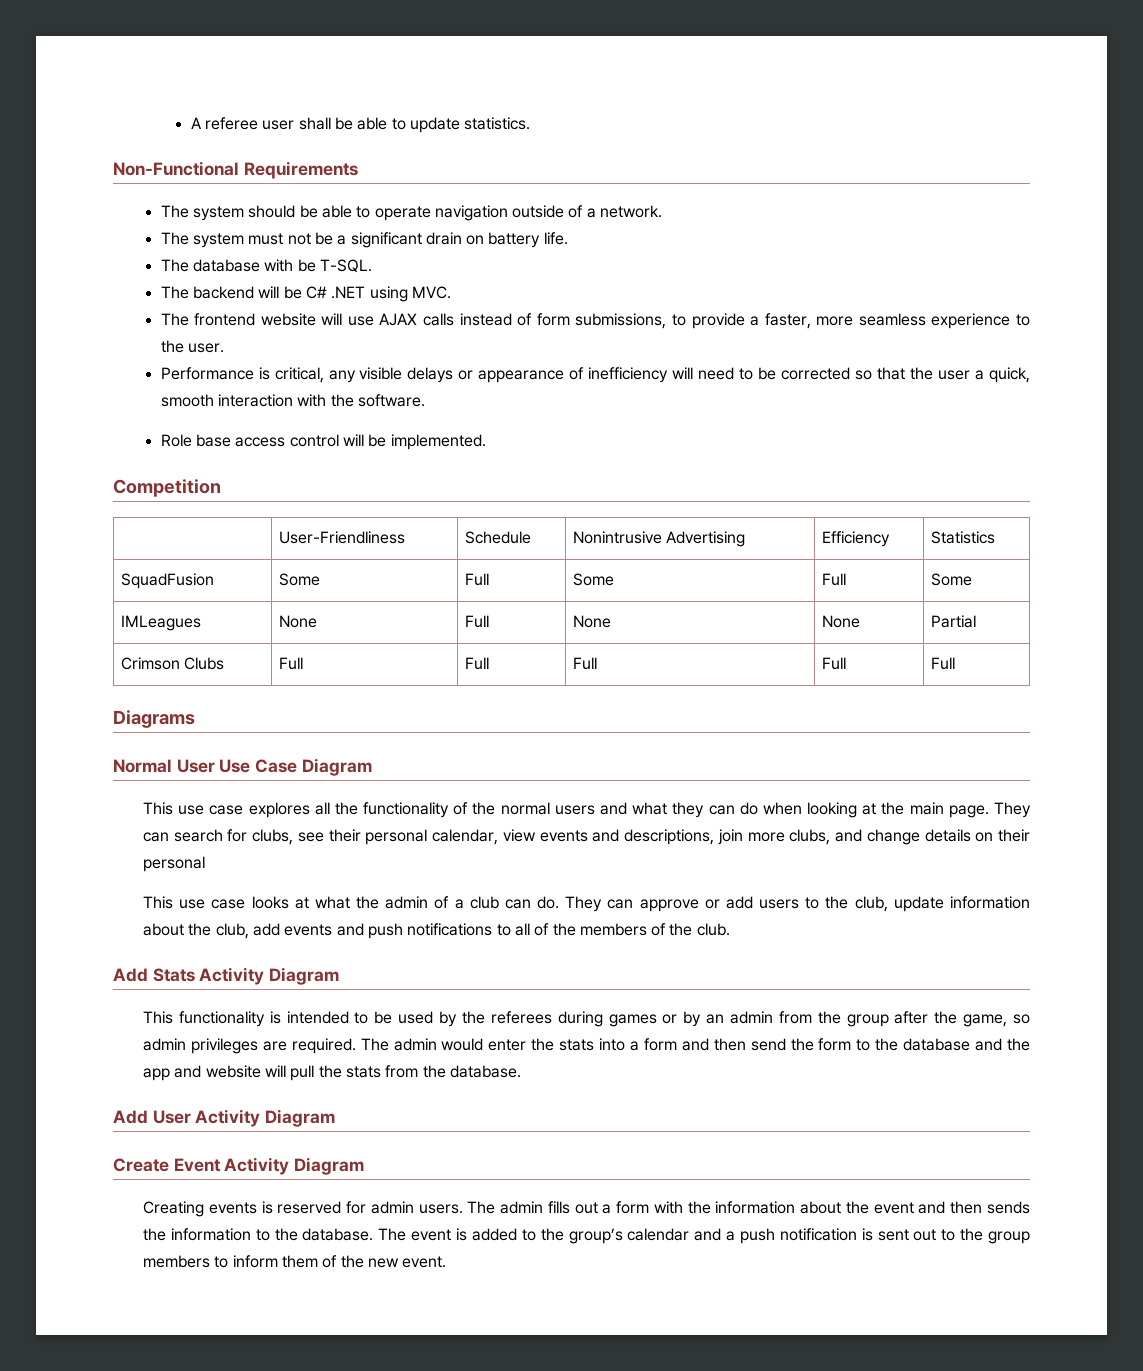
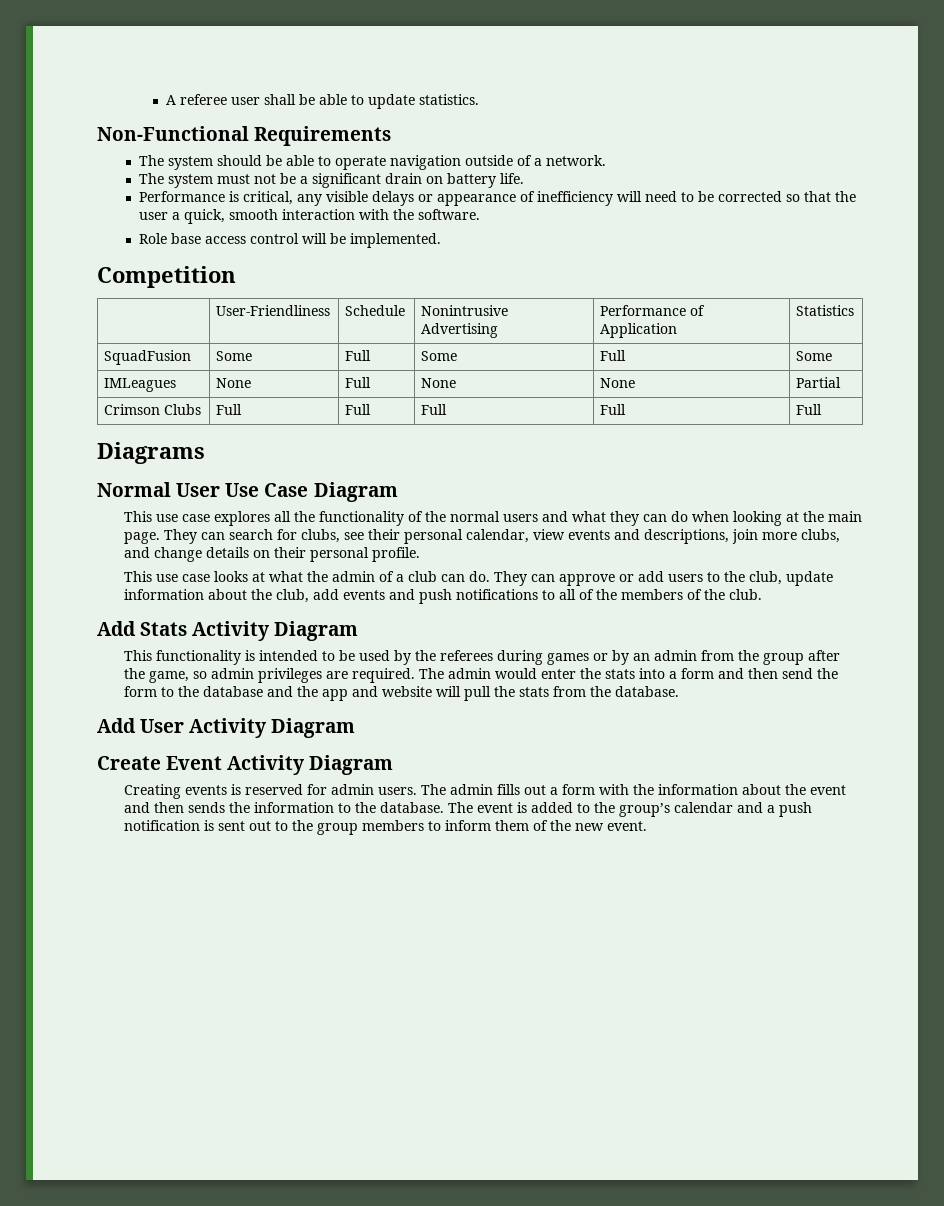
[160,259,372,273] [160,286,451,302] [160,313,1031,329] [160,340,224,353] // The database with be T-SQL. // The backend will be C# .NET using MVC. // The frontend website will use AJAX calls instead of form submissions, to provide a faster, more seamless experience to the user. -> (524, 178) none
[821,531,890,547] Efficiency -> [600,305,706,316] [600,323,678,338] Performance of Application
(205, 864) none -> [371,547,420,562] profile.

